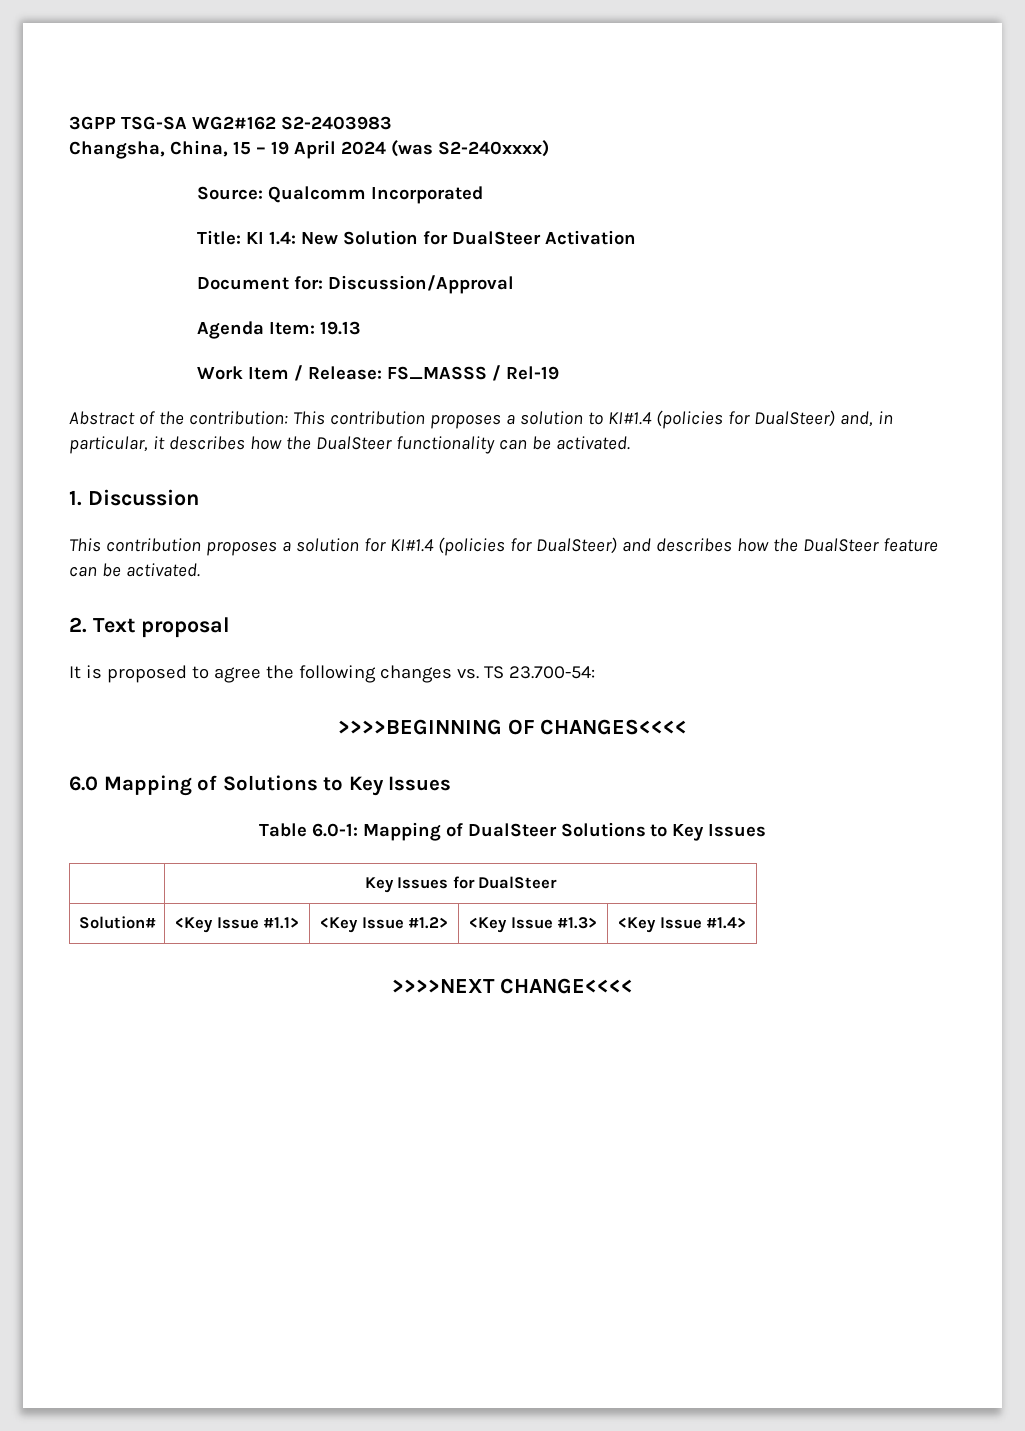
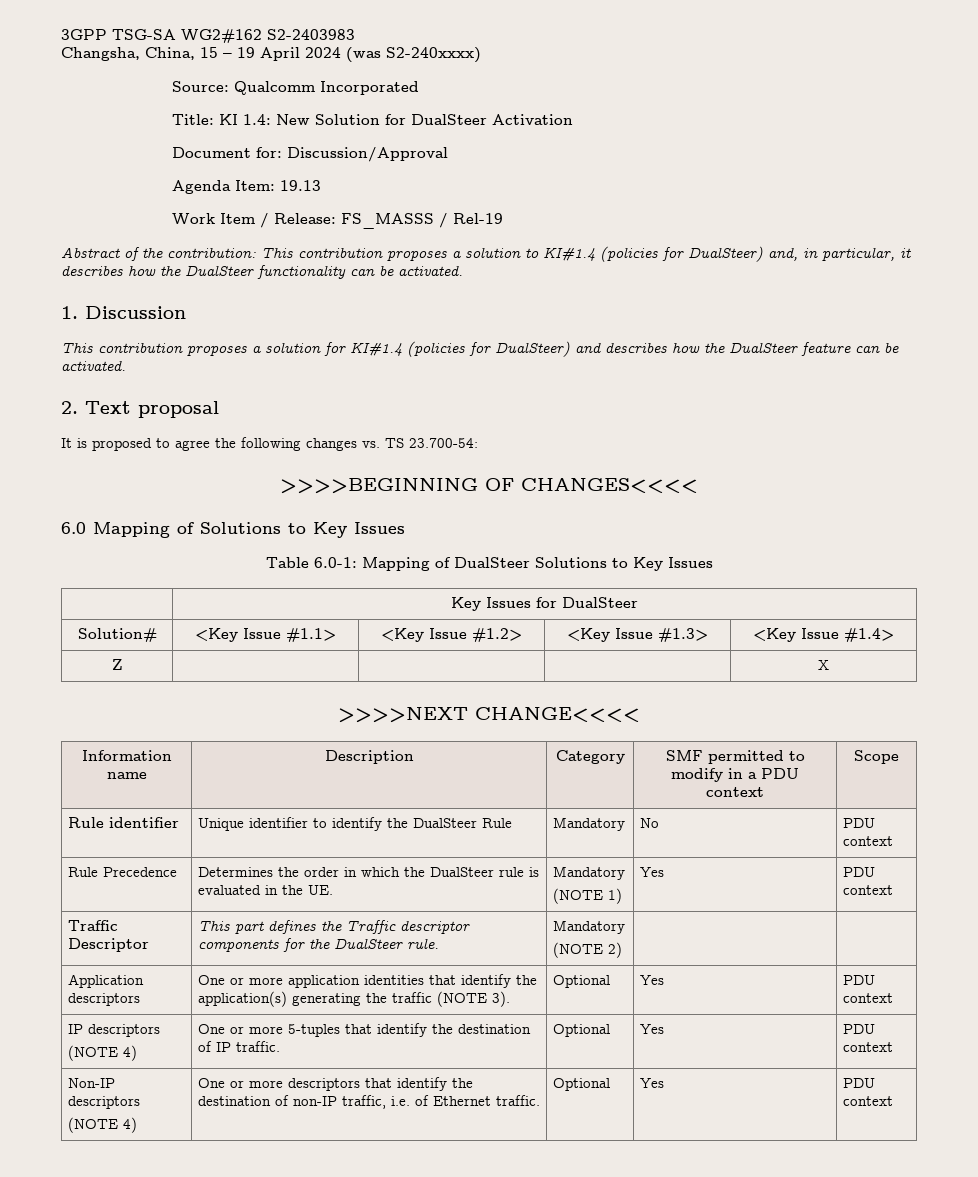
(746, 923) none -> [111,659,123,670] [818,660,829,670] // Z | | | | X
(633, 986) none -> [81,750,172,761] [106,772,147,779] [324,750,414,764] [555,750,625,764] [665,750,805,764] [671,768,799,782] [706,787,764,797] [854,750,899,764] [67,817,179,828] [197,817,512,831] [552,817,625,831] [639,818,659,828] [842,818,875,828] [842,836,893,846] [67,867,177,877] [197,867,539,877] [197,885,333,895] [552,866,625,880] [552,888,622,904] [639,867,664,877] [842,867,875,877] [842,885,893,895] [67,920,118,931] [67,938,149,952] [197,920,470,934] [197,938,439,952] [552,920,625,934] [552,942,622,958] [67,974,144,988] [67,993,140,1006] [197,974,537,988] [197,991,510,1007] [552,975,610,988] [639,975,664,985] [842,975,875,985] [842,993,893,1003] [67,1024,160,1037] [67,1045,137,1061] [197,1023,531,1037] [197,1041,280,1052] [552,1024,610,1037] [639,1024,664,1034] [842,1024,875,1034] [842,1042,893,1052] [67,1078,115,1088] [67,1096,140,1109] [67,1117,137,1133] [197,1077,473,1091] [197,1095,540,1109] [552,1078,610,1091] [639,1078,664,1088] [842,1078,875,1088] [842,1096,893,1106] // Information name | Description | Category | SMF permitted to modify in a PDU context | Scope // Rule identifier | Unique identifier to identify the DualSteer Rule | Mandatory | No | PDU context // Rule Precedence | Determines the order in which the DualSteer rule is evaluated in the UE. | Mandatory // (NOTE 1) | Yes | PDU context // Traffic Descriptor | This part defines the Traffic descriptor components for the DualSteer rule. | Mandatory // (NOTE 2) | | // Application descriptors | One or more application identities that identify the application(s) generating the traffic (NOTE 3). | Optional | Yes | PDU context // IP descriptors // (NOTE 4) | One or more 5-tuples that identify the destination of IP traffic. | Optional | Yes | PDU context // Non-IP descriptors // (NOTE 4) | One or more descriptors that identify the destination of non-IP traffic, i.e. of Ethernet traffic. | Optional | Yes | PDU context

